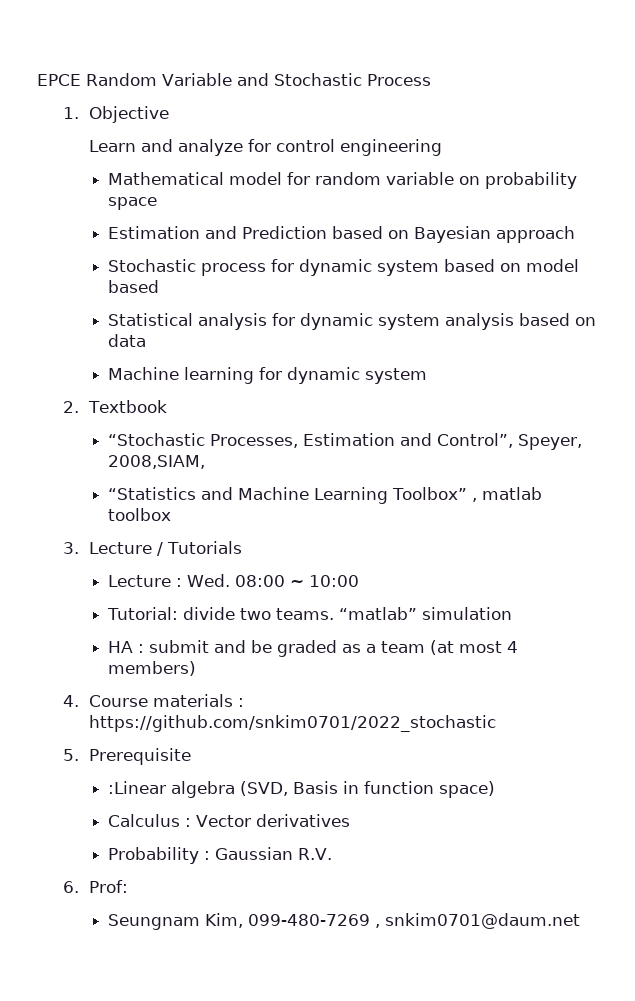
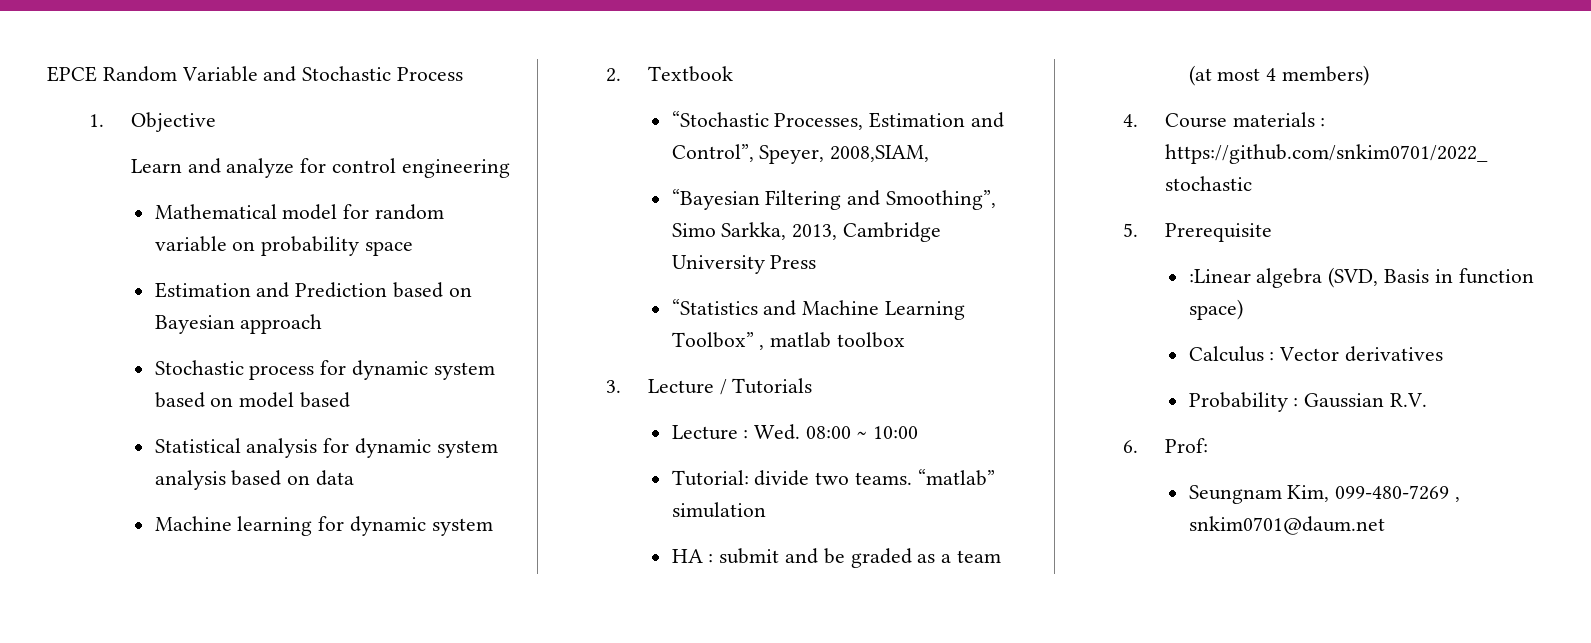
(205, 462) none -> [671,189,996,210] [671,222,941,242] [671,255,817,274] // “Bayesian Filtering and Smoothing”, Simo Sarkka, 2013, Cambridge University Press

